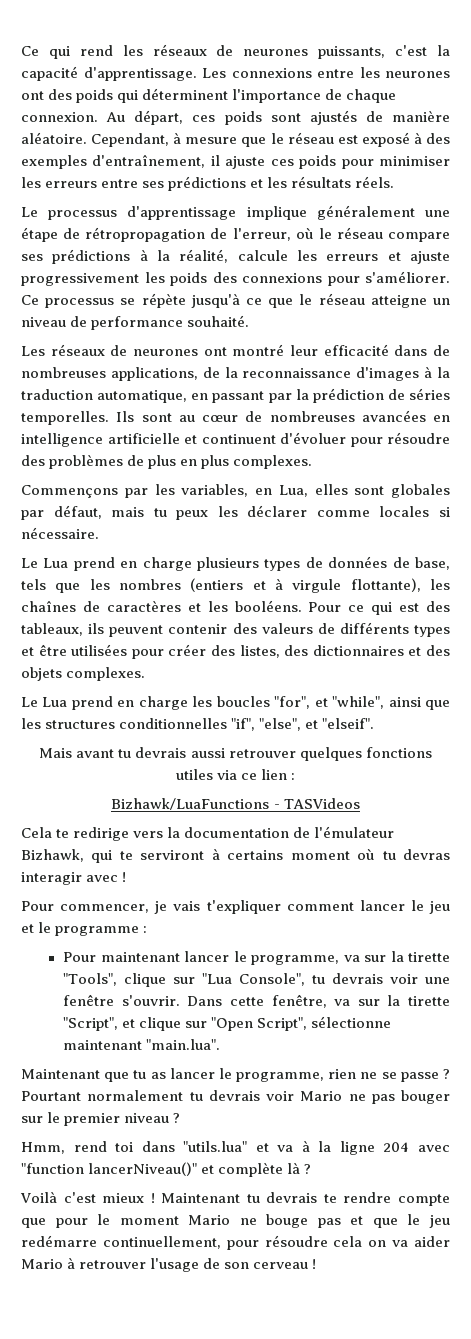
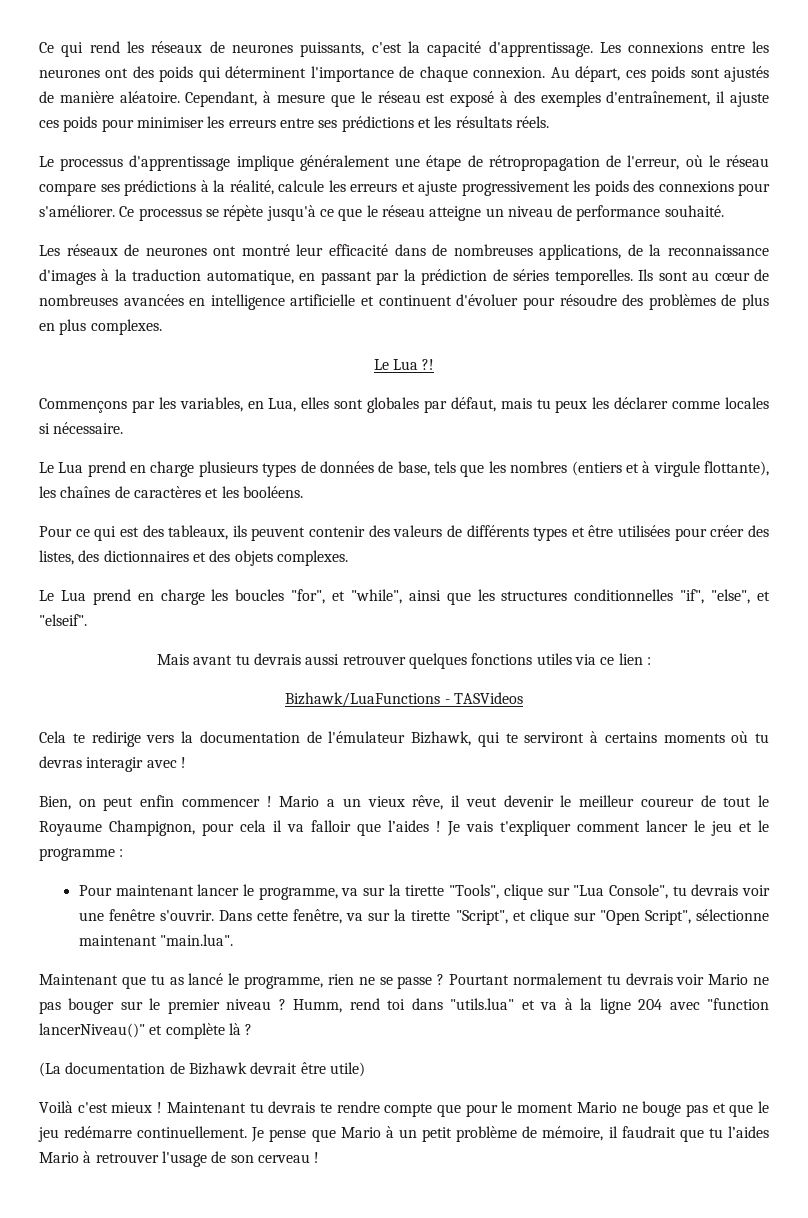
(313, 462) none -> [373,359,435,370] // Le Lua ?!
(302, 606) none -> (303, 492) //
[290,851,350,860] moment -> [663,733,725,743] moments
[21,901,168,914] Pour commencer, je -> [39,795,769,811] [39,820,460,836] Bien, on peut enfin commencer ! Mario a un vieux rêve, il veut devenir le meilleur coureur de tout le Royaume Champignon, pour cela il va falloir que l’aides ! Je
[169,1068,215,1079] lancer -> [188,973,224,985] lancé
[21,1142,65,1154] // Hmm, -> [293,999,343,1013] Humm,
(312, 1169) none -> [39,1062,365,1077] // (La documentation de Bizhawk devrait être utile)
[102,1235,451,1250] continuellement, pour résoudre cela on va aider -> [137,1126,770,1142] continuellement. Je pense que Mario à un petit problème de mémoire, il faudrait que tu l’aides

